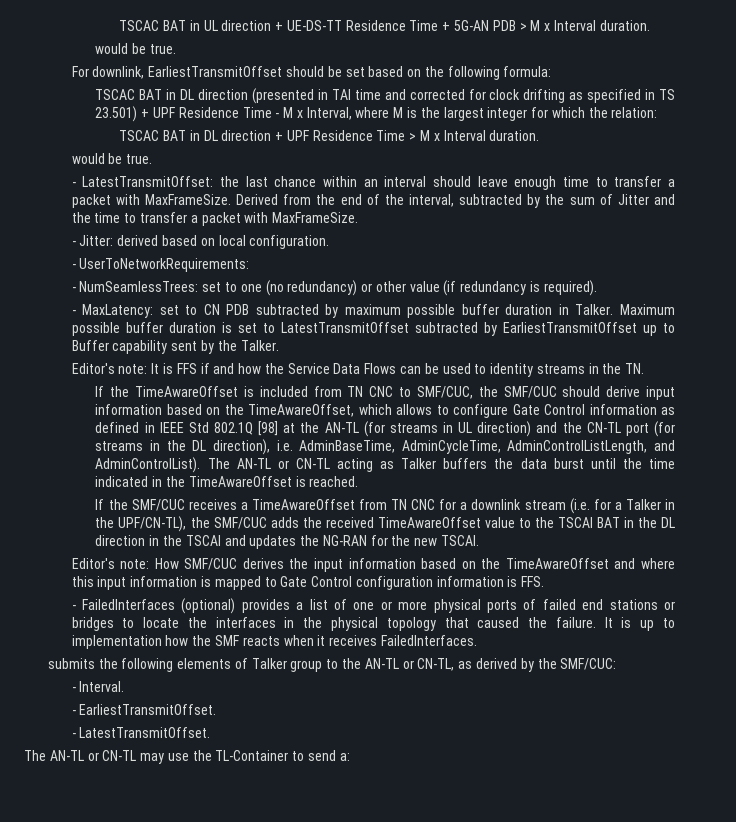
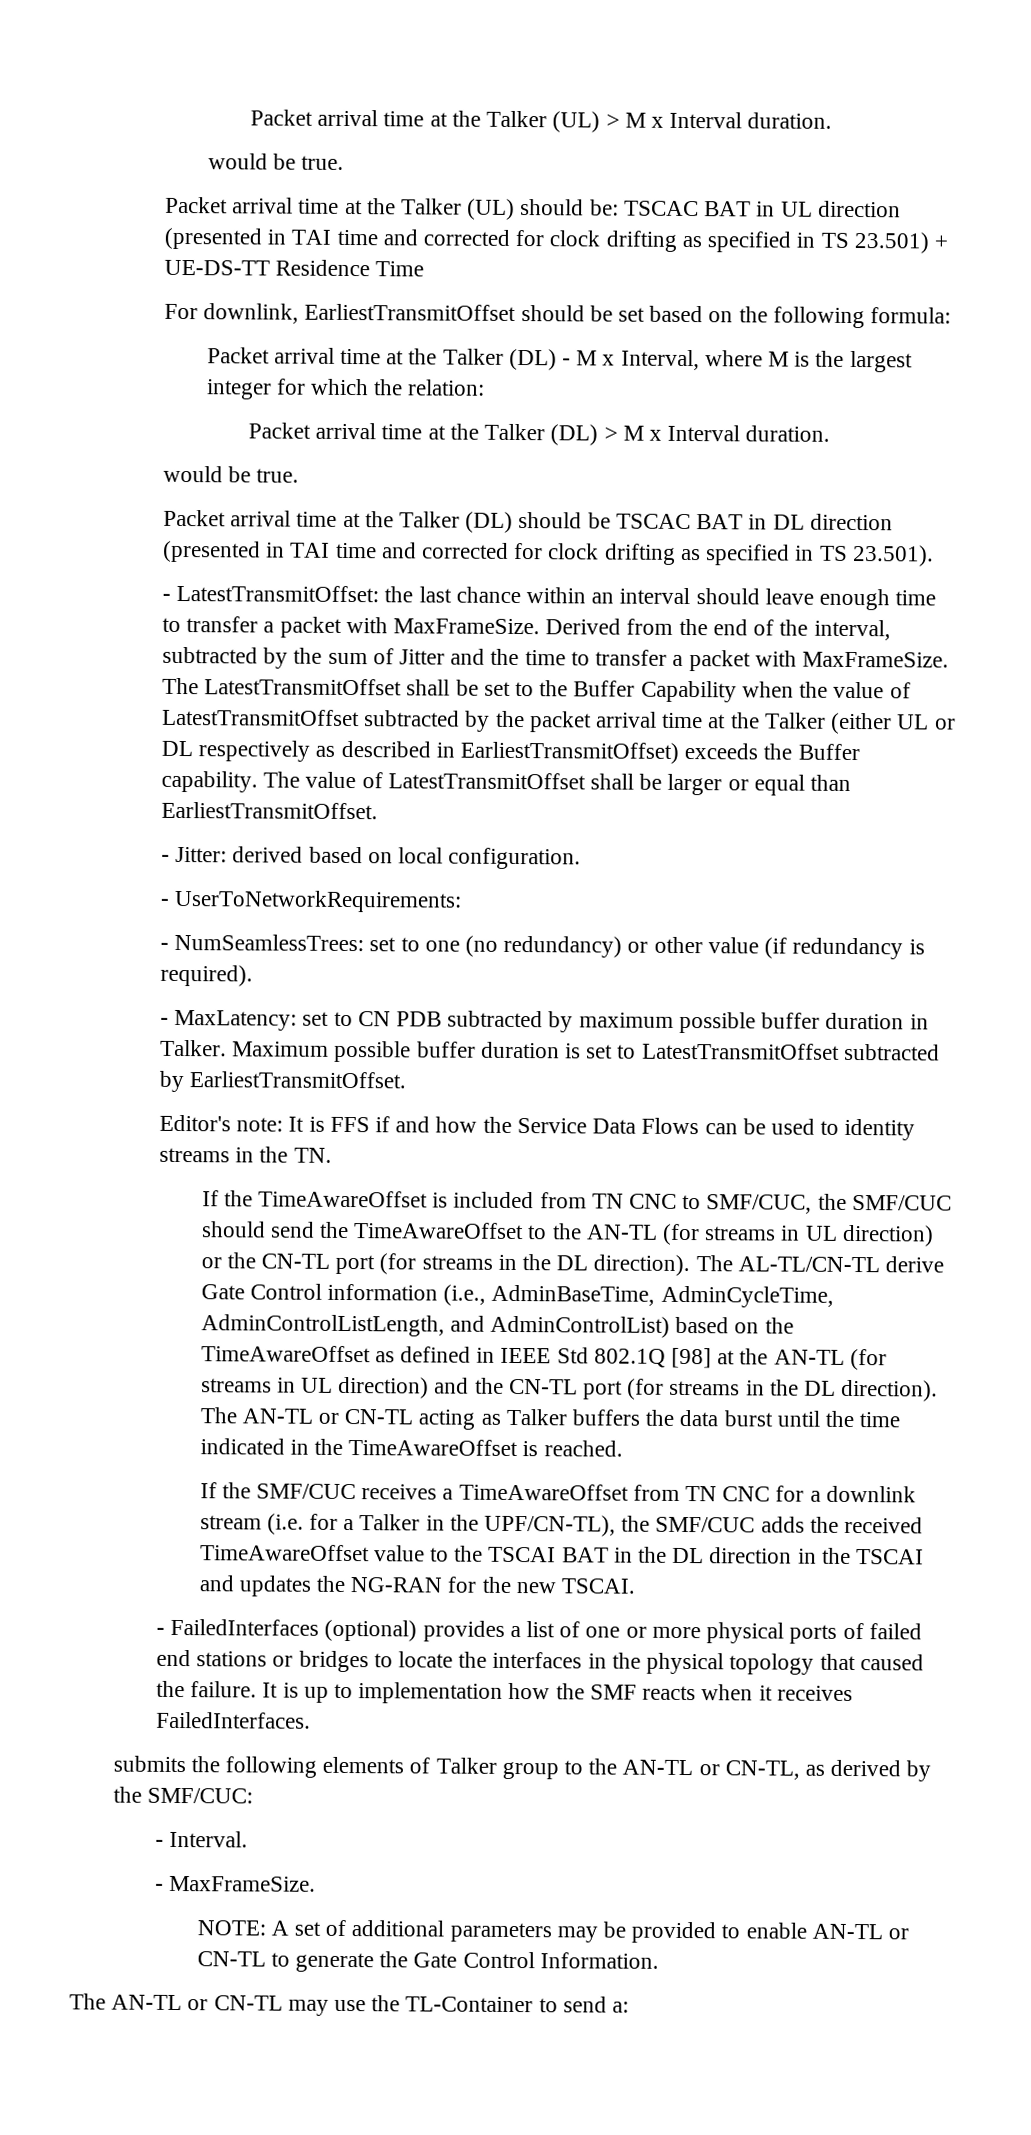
[119,20,650,31] [95,43,176,54] TSCAC BAT in UL direction + UE-DS-TT Residence Time + 5G-AN PDB > M x Interval duration. // would be true. -> [250,109,833,133] [207,153,344,170] [165,196,901,220] [164,227,948,254] [164,259,425,277] Packet arrival time at the Talker (UL) > M x Interval duration. // would be true. // Packet arrival time at the Talker (UL) should be: TSCAC BAT in UL direction (presented in TAI time and corrected for clock drifting as specified in TS 23.501) + UE-DS-TT Residence Time
(552, 71) none -> [206,347,913,373] [205,378,486,400] [248,422,831,446] [163,465,300,483] [163,509,611,533] Packet arrival time at the Talker (DL) - M x Interval, where M is the largest integer for which the relation: // Packet arrival time at the Talker (DL) > M x Interval duration. // would be true. // Packet arrival time at the Talker (DL) should be
[95,106,658,122] [119,130,540,141] [71,153,153,164] 23.501) + UPF Residence Time - M x Interval, where M is the largest integer for which the relation: // TSCAC BAT in DL direction + UPF Residence Time > M x Interval duration. // would be true. -> [851,544,934,567] 23.501).
(359, 217) none -> [162,677,911,703] [162,708,956,735] [161,740,860,764] [161,770,852,796] [161,801,379,820] The LatestTransmitOffset shall be set to the Buffer Capability when the value of LatestTransmitOffset subtracted by the packet arrival time at the Talker (either UL or DL respectively as described in EarliestTransmitOffset) exceeds the Buffer capability. The value of LatestTransmitOffset shall be larger or equal than EarliestTransmitOffset.
[502,322,675,336] [71,340,279,354] EarliestTransmitOffset up to Buffer capability sent by the Talker. -> [189,1071,407,1089] EarliestTransmitOffset.
[606,386,675,400] [95,404,657,418] derive input information based on the TimeAwareOffset, which allows to configure Gate Control information -> [269,1221,934,1247] [200,1252,945,1277] [200,1283,834,1308] [200,1314,794,1338] [200,1345,371,1363] send the TimeAwareOffset to the AN-TL (for streams in UL direction) or the CN-TL port (for streams in the DL direction). The AL-TL/CN-TL derive Gate Control information (i.e., AdminBaseTime, AdminCycleTime, AdminControlListLength, and AdminControlList) based on the TimeAwareOffset
[212,439,675,455] [95,457,201,473] direction), i.e. AdminBaseTime, AdminCycleTime, AdminControlListLength, and AdminControlList). -> [841,1379,939,1402] direction).
[71,558,675,572] [71,576,545,590] // Editor's note: How SMF/CUC derives the input information based on the TimeAwareOffset and where this input information is mapped to Gate Control configuration information is FFS. -> (636, 1586) none
[79,704,217,715] [71,727,211,738] EarliestTransmitOffset. // - LatestTransmitOffset. -> [169,1875,317,1892] [196,1919,910,1944] [196,1951,659,1973] MaxFrameSize. // NOTE: A set of additional parameters may be provided to enable AN-TL or CN-TL to generate the Gate Control Information.

